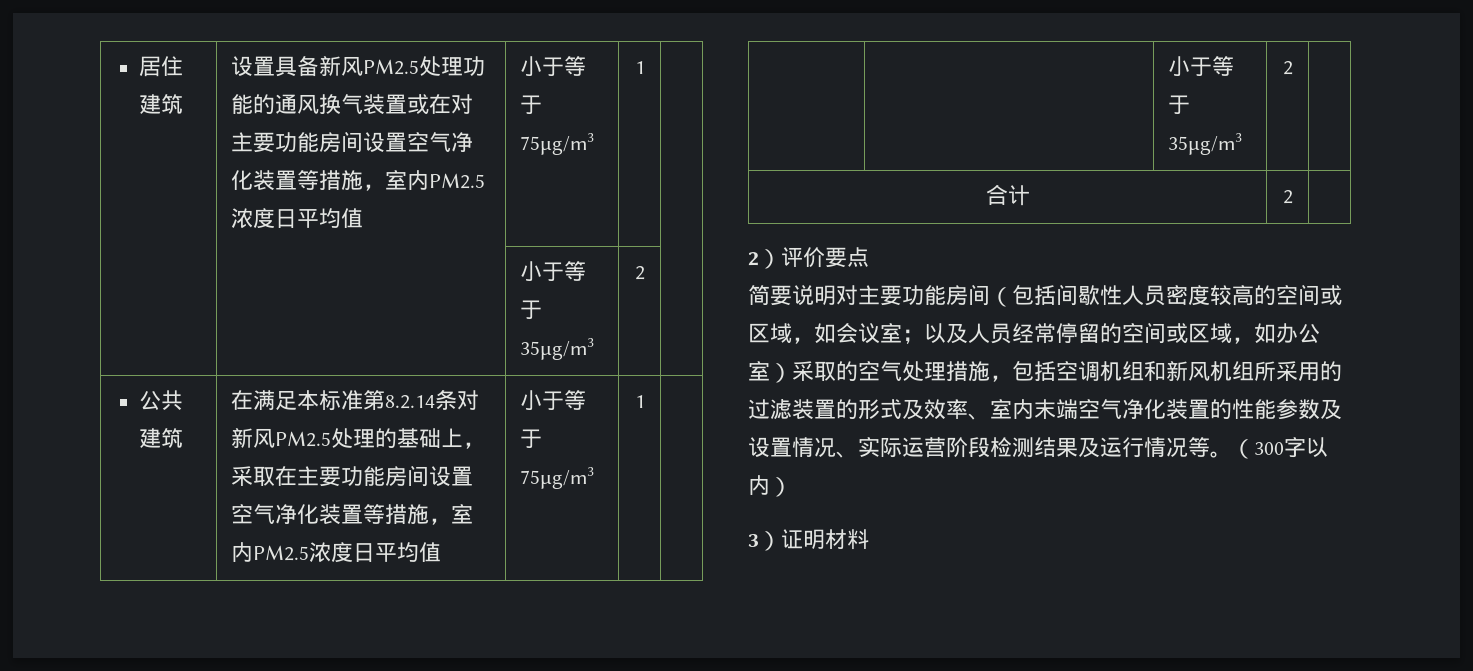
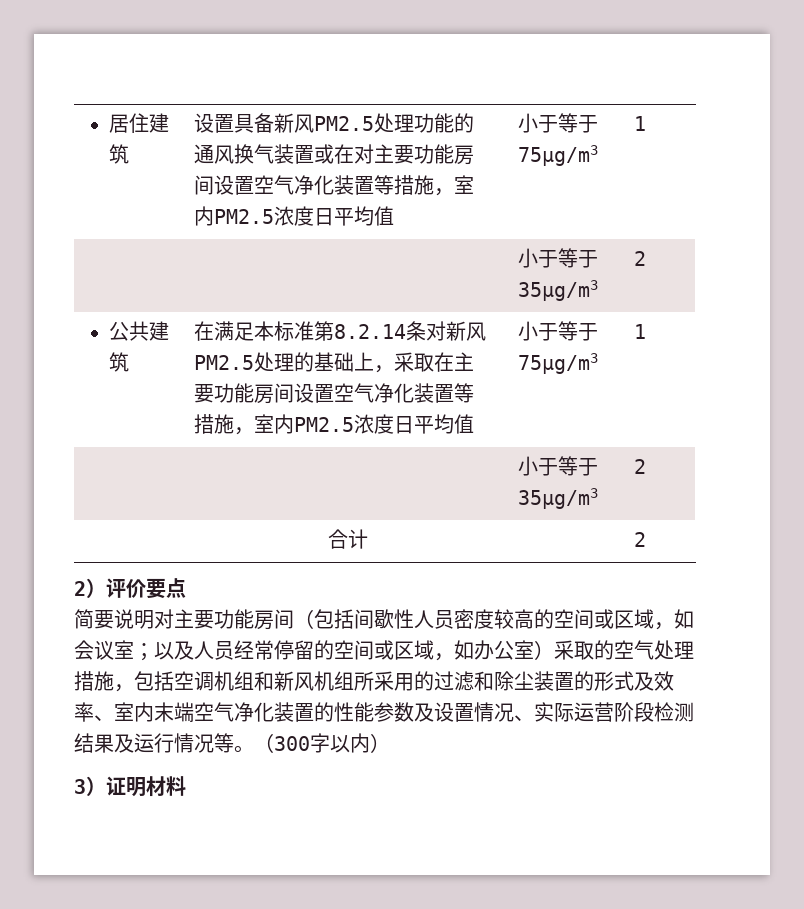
(792, 409) none -> [474,671,534,691] 和除尘

